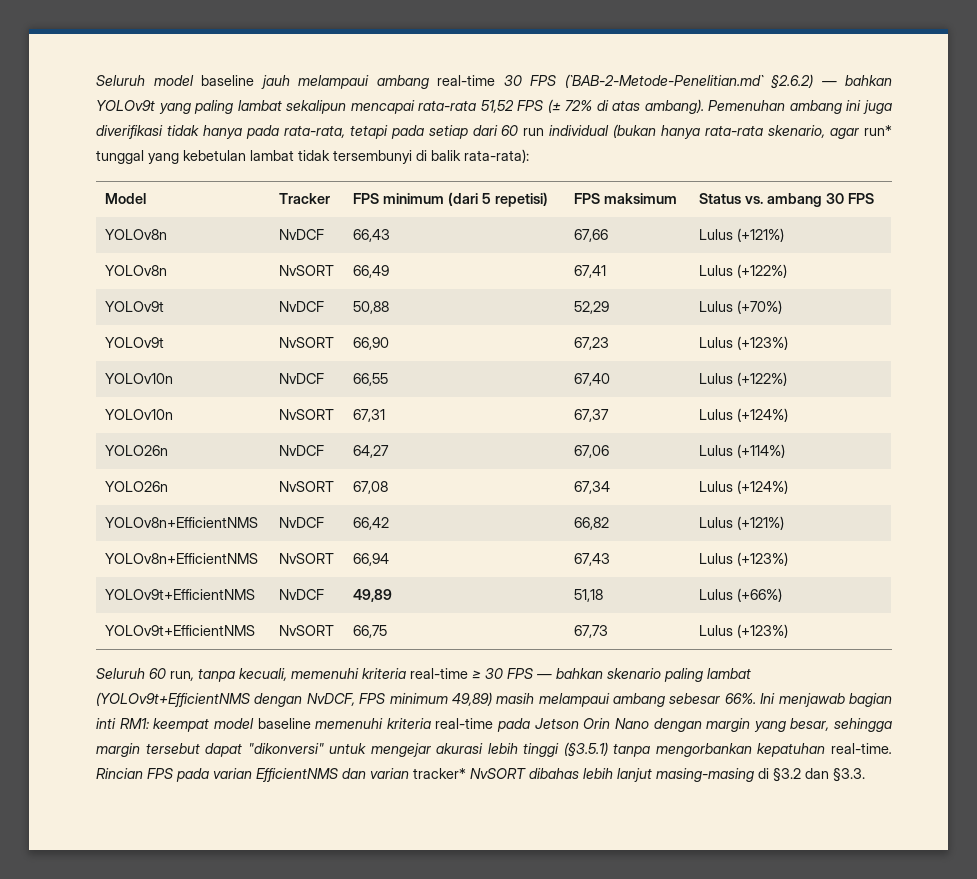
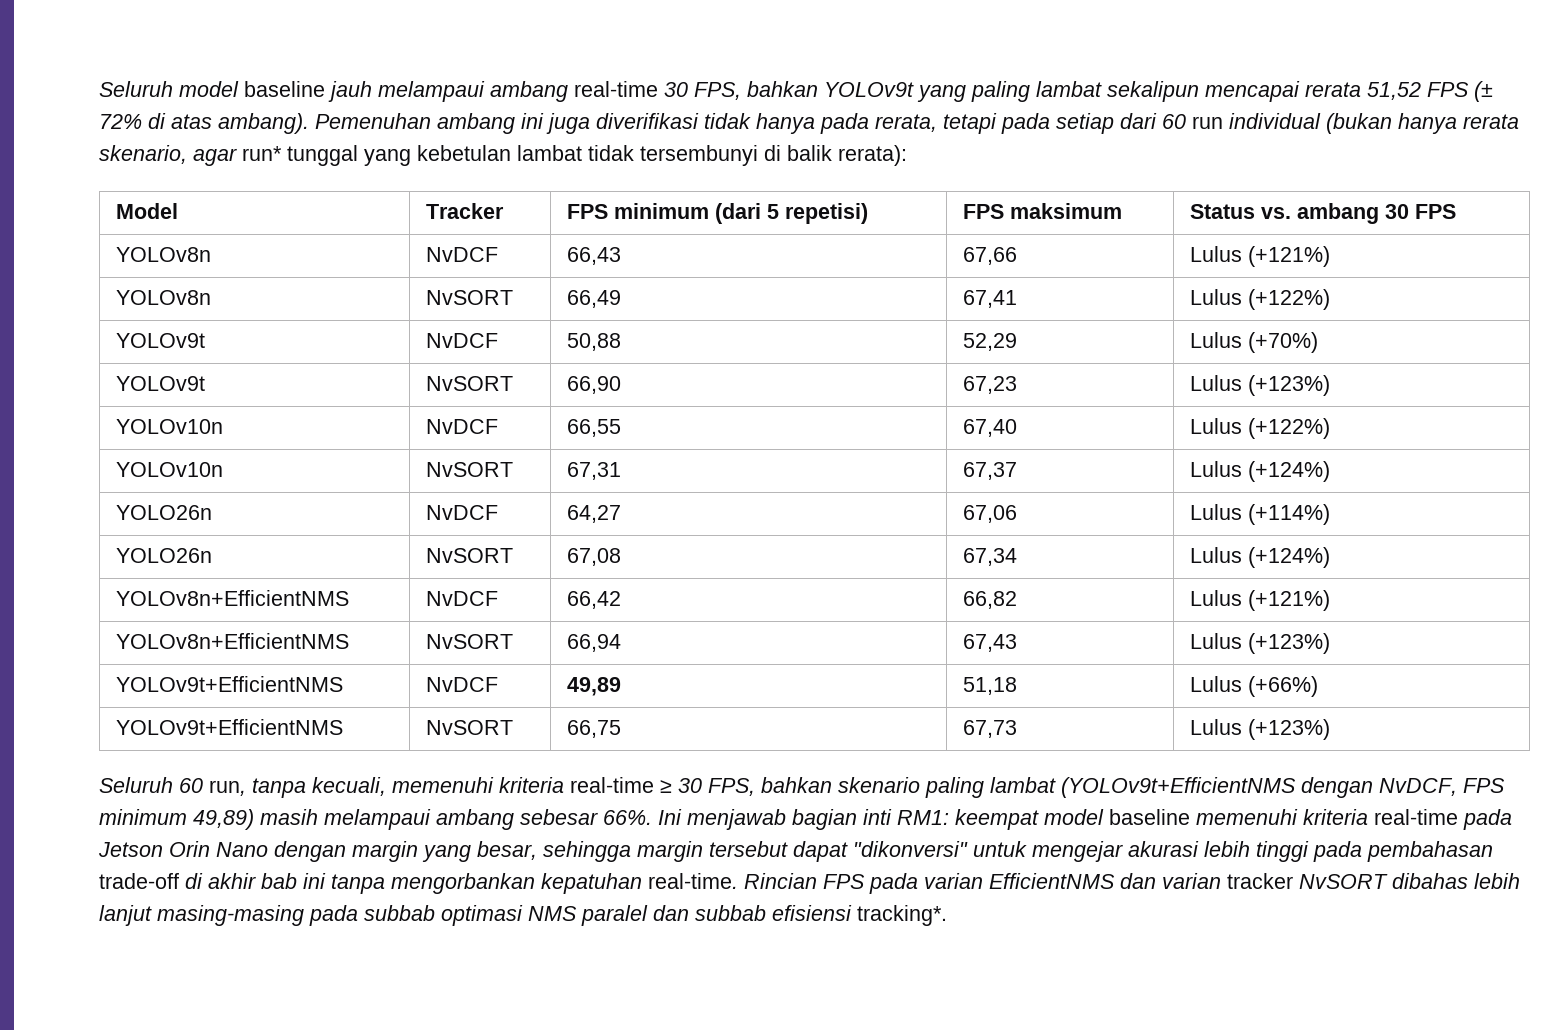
[530,74,837,89] FPS (`BAB-2-Metode-Penelitian.md` §2.6.2) — -> [694,82,741,100] FPS,
[418,100,477,111] rata-rata -> [1305,82,1361,97] rerata
[283,125,345,138] rata-rata, -> [875,114,937,132] rerata,
[705,125,764,136] rata-rata -> [1463,114,1519,129] rerata
[464,149,529,163] rata-rata): -> [838,145,907,166] rerata):
[507,668,552,679] FPS — -> [708,778,755,796] FPS,
[563,742,608,757] (§3.5.1) -> [1313,841,1493,862] [99,873,326,889] pada pembahasan trade-off di akhir bab ini
[413,768,466,779] tracker* -> [1227,873,1293,889] tracker
[758,768,865,782] di §3.2 dan §3.3. -> [309,905,947,926] pada subbab optimasi NMS paralel dan subbab efisiensi tracking*.

